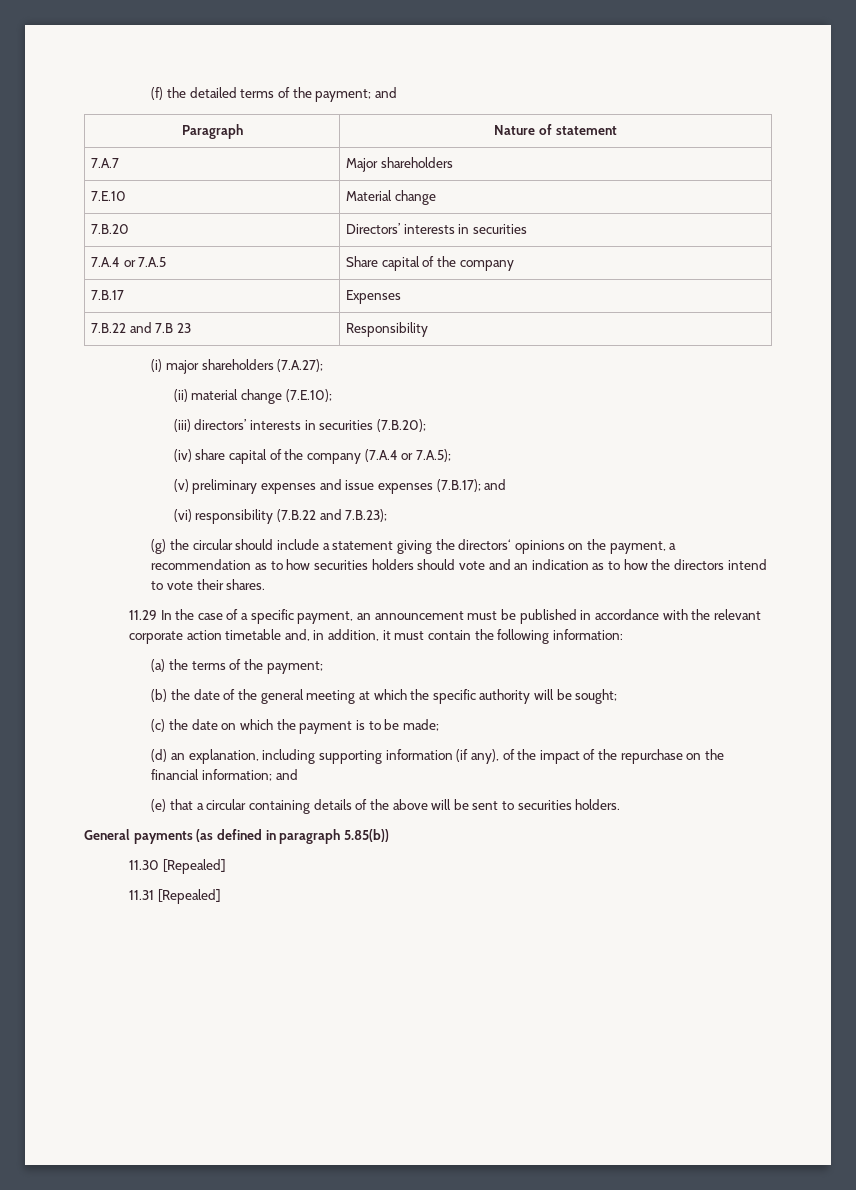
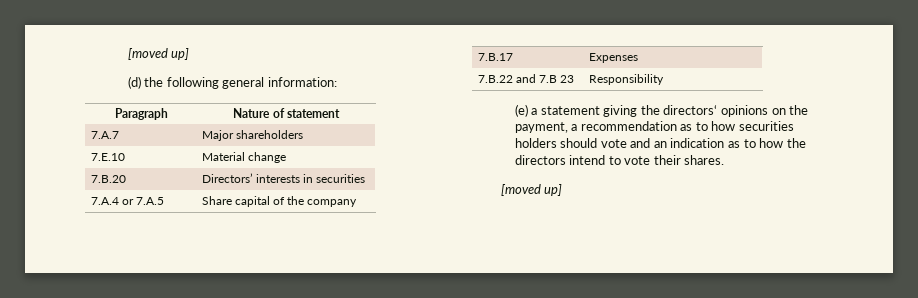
[151,87,397,102] (f) the detailed terms of the payment; and -> [127,48,190,60] [127,76,337,89] [moved up] // (d) the following general information:
[151,359,324,374] [173,389,332,404] [173,419,427,432] [173,449,451,464] [173,479,507,494] [173,509,388,524] [151,539,319,554] (i) major shareholders (7.A.27); // (ii) material change (7.E.10); // (iii) directors’ interests in securities (7.B.20); // (iv) share capital of the company (7.A.4 or 7.A.5); // (v) preliminary expenses and issue expenses (7.B.17); and // (vi) responsibility (7.B.22 and 7.B.23); // (g) the circular should include -> [514,104,528,117] (e)
[128,609,761,624] [128,629,624,644] [151,659,323,674] [151,689,618,704] [151,719,439,734] [151,749,725,764] [151,769,298,781] [151,799,621,814] [84,829,389,844] [128,859,226,874] [128,889,221,904] 11.29 In the case of a specific payment, an announcement must be published in accordance with the relevant corporate action timetable and, in addition, it must contain the following information: // (a) the terms of the payment; // (b) the date of the general meeting at which the specific authority will be sought; // (c) the date on which the payment is to be made; // (d) an explanation, including supporting information (if any), of the impact of the repurchase on the financial information; and // (e) that a circular containing details of the above will be sent to securities holders. // General payments (as defined in paragraph 5.85(b)) // 11.30 [Repealed] // 11.31 [Repealed] -> [500,184,563,196] [moved up]

